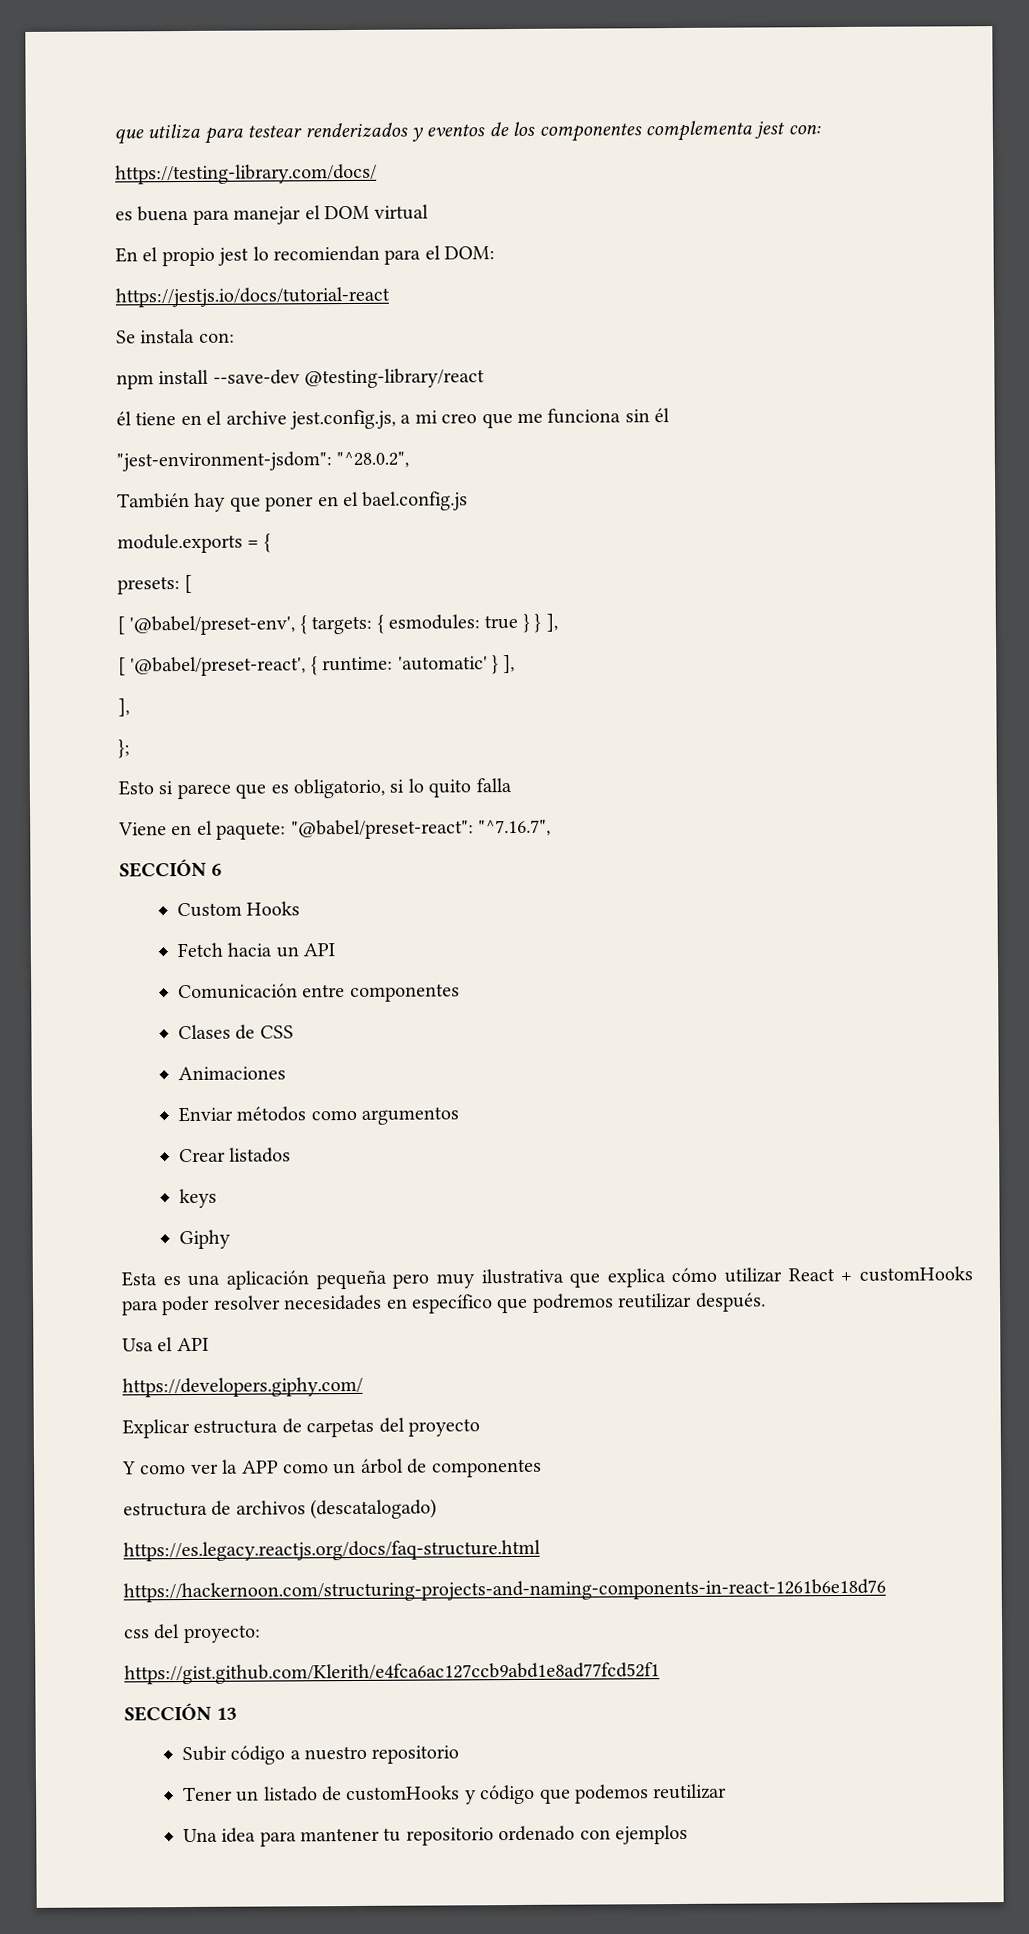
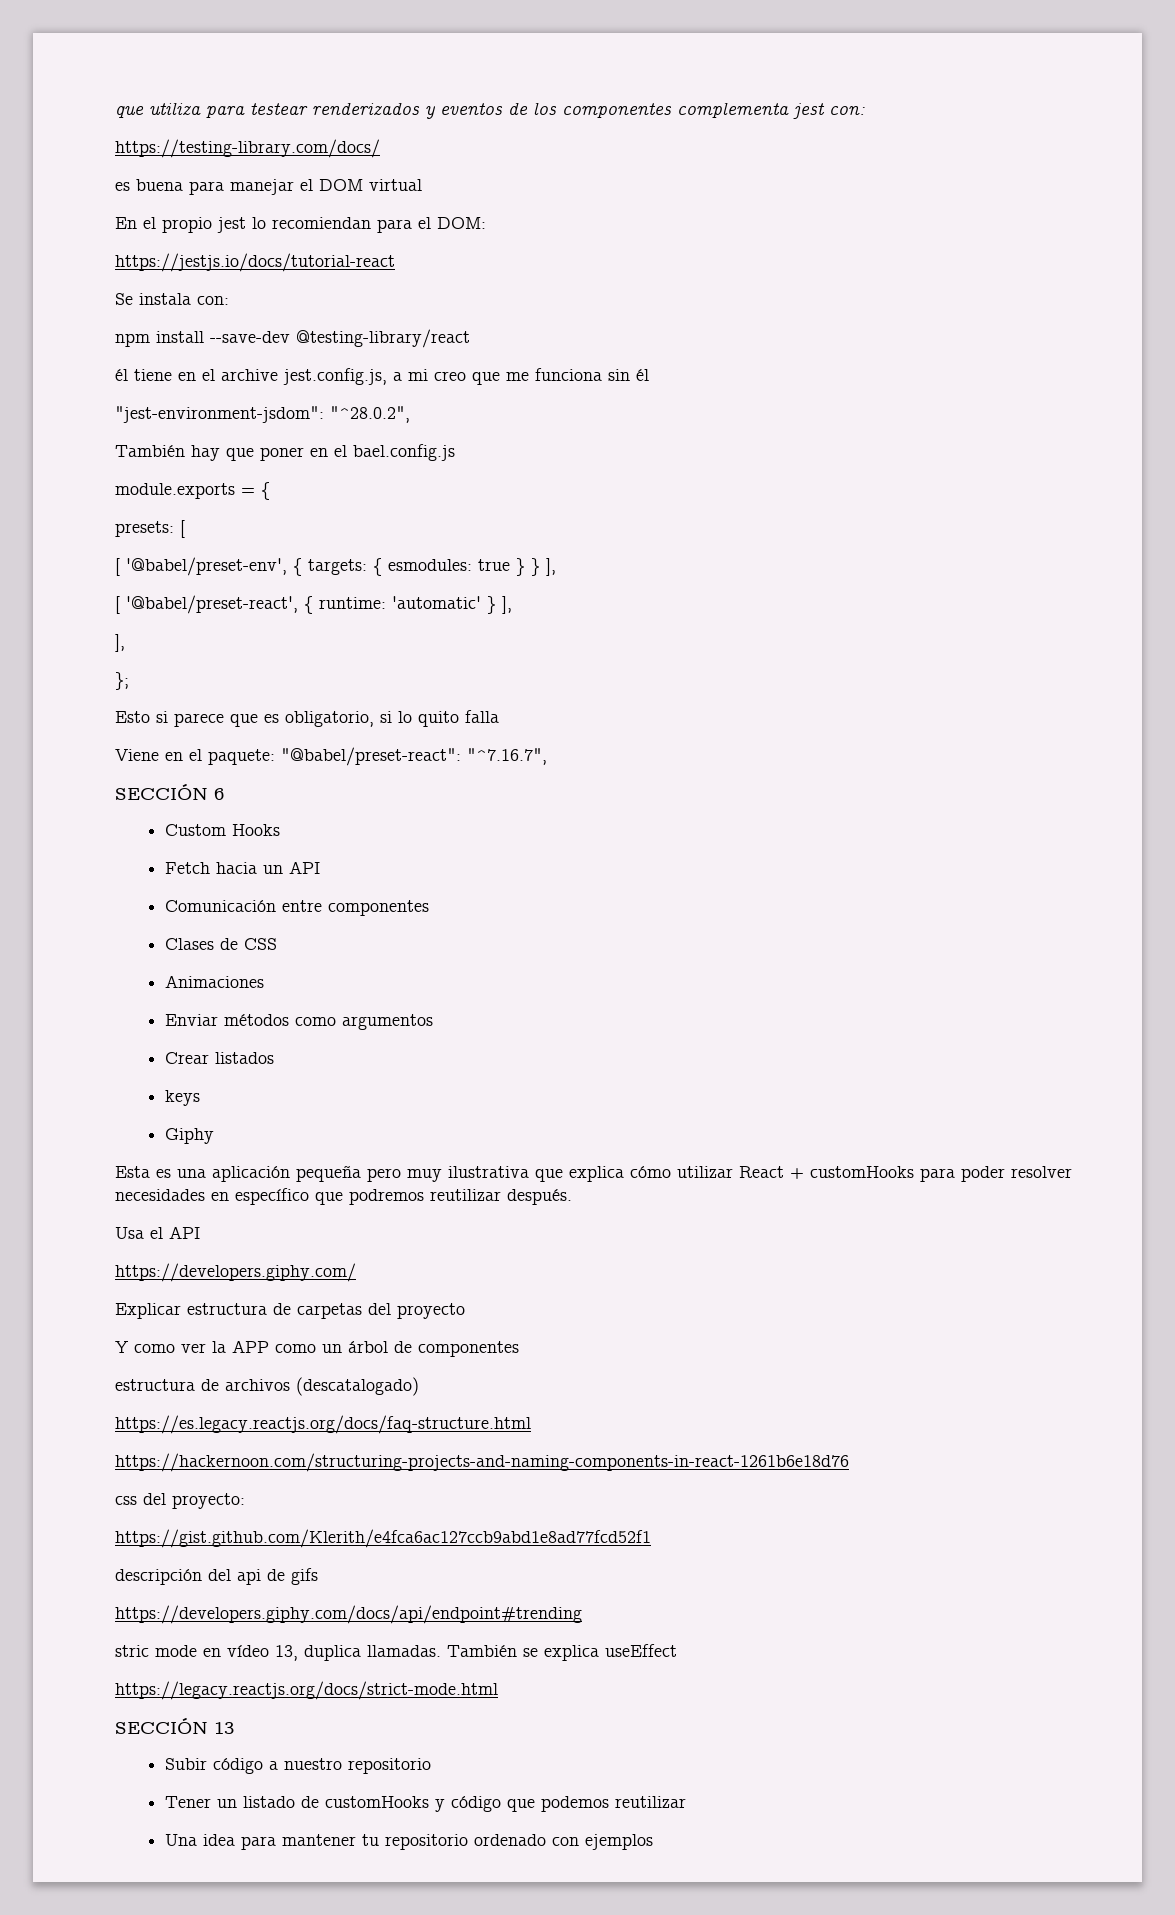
(660, 1673) none -> [115,1568,318,1585] [115,1605,582,1624] [115,1644,677,1661] [115,1681,498,1700] // descripción del api de gifs // https://developers.giphy.com/docs/api/endpoint#trending // stric mode en vídeo 13, duplica llamadas. También se explica useEffect // https://legacy.reactjs.org/docs/strict-mode.html

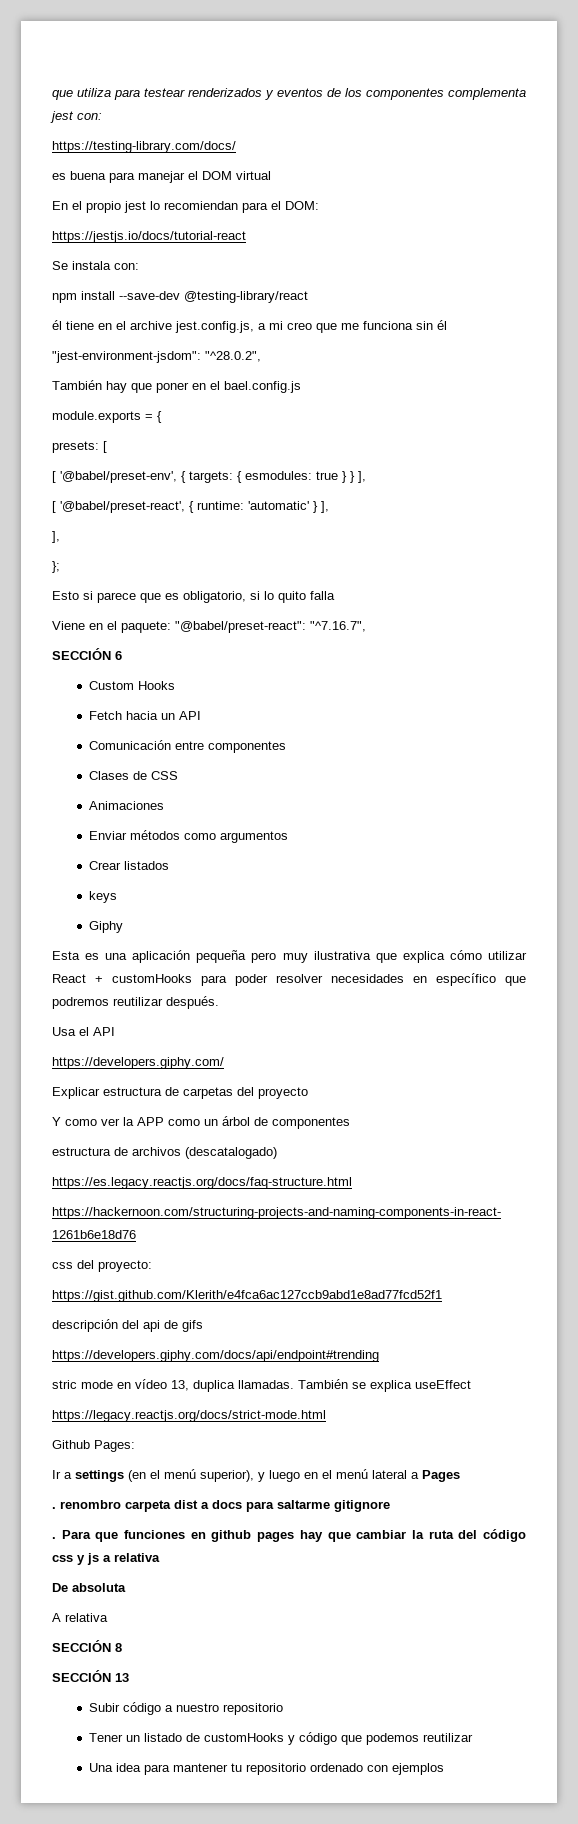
(498, 1690) none -> [52,1440,135,1452] [52,1469,460,1482] [52,1500,390,1512] [52,1529,526,1542] [52,1553,160,1565] [52,1583,126,1592] [52,1613,108,1622] [52,1640,122,1652] // Github Pages: // Ir a settings (en el menú superior), y luego en el menú lateral a Pages // . renombro carpeta dist a docs para saltarme gitignore // . Para que funciones en github pages hay que cambiar la ruta del código css y js a relativa // De absoluta // A relativa // SECCIÓN 8

